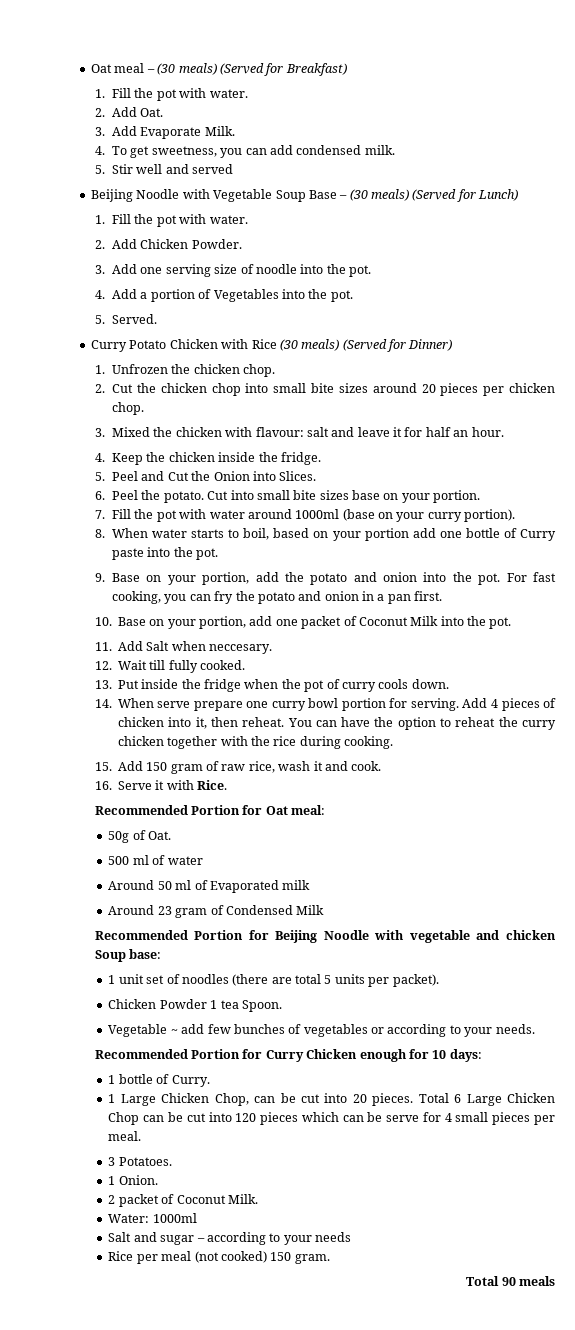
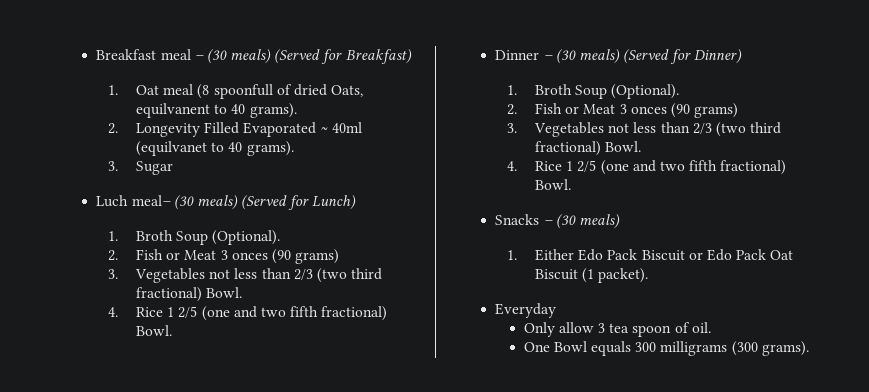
[91,64,113,73] Oat -> [96,49,157,60] Breakfast
[112,88,248,101] [94,107,164,117] [94,126,235,139] [94,145,395,158] [94,164,234,174] [91,189,348,202] Fill the pot with water. // 2. Add Oat. // 3. Add Evaporate Milk. // 4. To get sweetness, you can add condensed milk. // 5. Stir well and served // Beijing Noodle with Vegetable Soup Base – -> [135,84,364,99] [135,103,297,118] [107,122,362,137] [135,141,294,156] [107,161,173,175] [96,195,171,207] Oat meal (8 spoonfull of dried Oats, equilvanent to 40 grams). // 2. Longevity Filled Evaporated ~ 40ml (equilvanet to 40 grams). // 3. Sugar // Luch meal–
[112,214,248,227] [94,239,242,249] [94,264,372,277] [94,289,353,302] [94,314,158,324] [91,339,277,352] Fill the pot with water. // 2. Add Chicken Powder. // 3. Add one serving size of noodle into the pot. // 4. Add a portion of Vegetables into the pot. // 5. Served. // Curry Potato Chicken with Rice -> [135,230,281,245] [107,249,340,264] [107,268,383,283] [135,287,243,302] [107,306,388,321] [135,325,172,336] [495,50,553,60] Broth Soup (Optional). // 2. Fish or Meat 3 onces (90 grams) // 3. Vegetables not less than 2/3 (two third fractional) Bowl. // 4. Rice 1 2/5 (one and two fifth fractional) Bowl. // Dinner –
[112,364,276,377] [94,383,555,396] [112,402,145,415] [94,427,504,437] [94,452,321,465] [94,471,317,481] [94,490,481,503] [94,509,516,522] [94,528,557,541] [112,547,219,560] [94,572,556,585] [112,591,443,604] [94,616,512,629] [94,641,273,654] [94,660,246,673] [94,679,449,692] [94,698,556,711] [117,717,557,730] [117,736,394,749] [94,761,382,774] [94,780,228,790] [94,805,326,815] [108,830,172,843] [108,855,203,865] [108,880,311,893] [108,905,325,918] [94,930,556,943] [94,949,162,962] [108,974,439,987] [108,999,282,1012] [108,1024,535,1037] [94,1049,482,1062] [108,1074,210,1087] [108,1093,555,1106] [108,1112,556,1125] [108,1131,142,1141] [108,1157,172,1166] [108,1175,158,1185] [108,1194,258,1207] [108,1213,197,1223] [108,1232,352,1245] [108,1251,330,1264] [466,1276,555,1286] Unfrozen the chicken chop. // 2. Cut the chicken chop into small bite sizes around 20 pieces per chicken chop. // 3. Mixed the chicken with flavour: salt and leave it for half an hour. // 4. Keep the chicken inside the fridge. // 5. Peel and Cut the Onion into Slices. // 6. Peel the potato. Cut into small bite sizes base on your portion. // 7. Fill the pot with water around 1000ml (base on your curry portion). // 8. When water starts to boil, based on your portion add one bottle of Curry paste into the pot. // 9. Base on your portion, add the potato and onion into the pot. For fast cooking, you can fry the potato and onion in a pan first. // 10. Base on your portion, add one packet of Coconut Milk into the pot. // 11. Add Salt when neccesary. // 12. Wait till fully cooked. // 13. Put inside the fridge when the pot of curry cools down. // 14. When serve prepare one curry bowl portion for serving. Add 4 pieces of chicken into it, then reheat. You can have the option to reheat the curry chicken together with the rice during cooking. // 15. Add 150 gram of raw rice, wash it and cook. // 16. Serve it with Rice. // Recommended Portion for Oat meal: // 50g of Oat. // 500 ml of water // Around 50 ml of Evaporated milk // Around 23 gram of Condensed Milk // Recommended Portion for Beijing Noodle with vegetable and chicken Soup base: // 1 unit set of noodles (there are total 5 units per packet). // Chicken Powder 1 tea Spoon. // Vegetable ~ add few bunches of vegetables or according to your needs. // Recommended Portion for Curry Chicken enough for 10 days: // 1 bottle of Curry. // 1 Large Chicken Chop, can be cut into 20 pieces. Total 6 Large Chicken Chop can be cut into 120 pieces which can be serve for 4 small pieces per meal. // 3 Potatoes. // 1 Onion. // 2 packet of Coconut Milk. // Water: 1000ml // Salt and sugar – according to your needs // Rice per meal (not cooked) 150 gram. // Total 90 meals -> [534,84,680,99] [506,103,739,118] [506,122,782,137] [534,141,642,156] [506,160,787,175] [534,179,571,190] [495,214,620,229] [506,249,794,261] [534,268,649,283] [495,303,557,318] [523,322,711,337] [523,341,809,356] Broth Soup (Optional). // 2. Fish or Meat 3 onces (90 grams) // 3. Vegetables not less than 2/3 (two third fractional) Bowl. // 4. Rice 1 2/5 (one and two fifth fractional) Bowl. // Snacks – (30 meals) // 1. Either Edo Pack Biscuit or Edo Pack Oat Biscuit (1 packet). // Everyday // Only allow 3 tea spoon of oil. // One Bowl equals 300 milligrams (300 grams).

